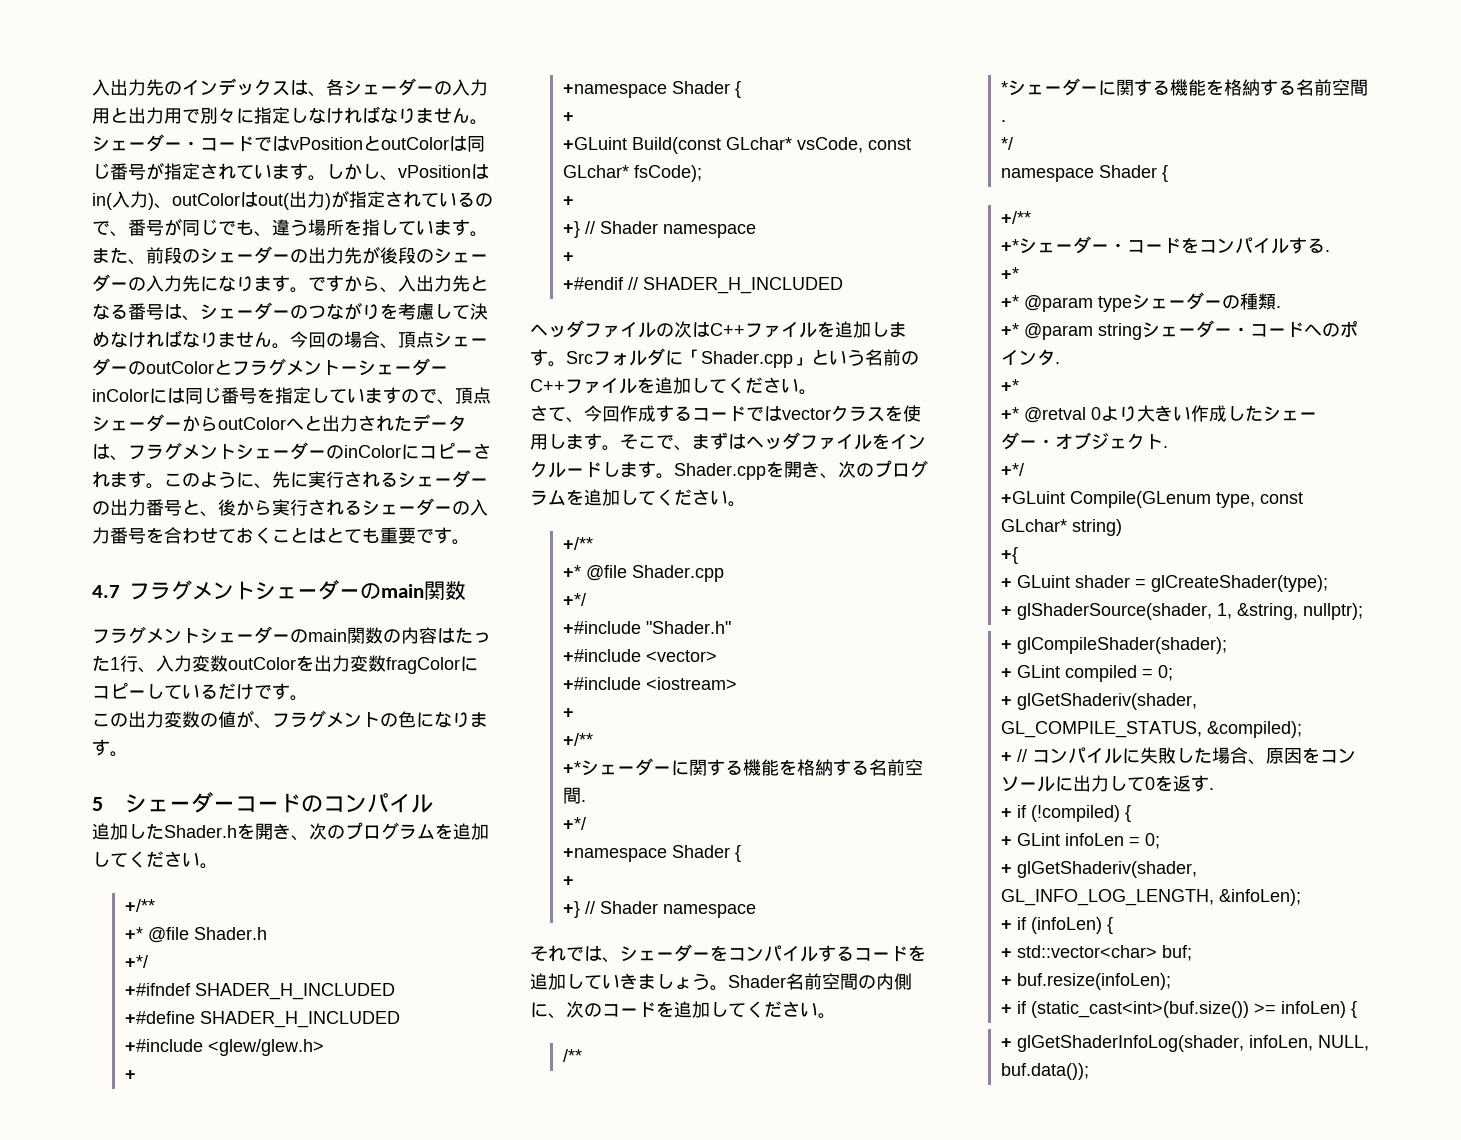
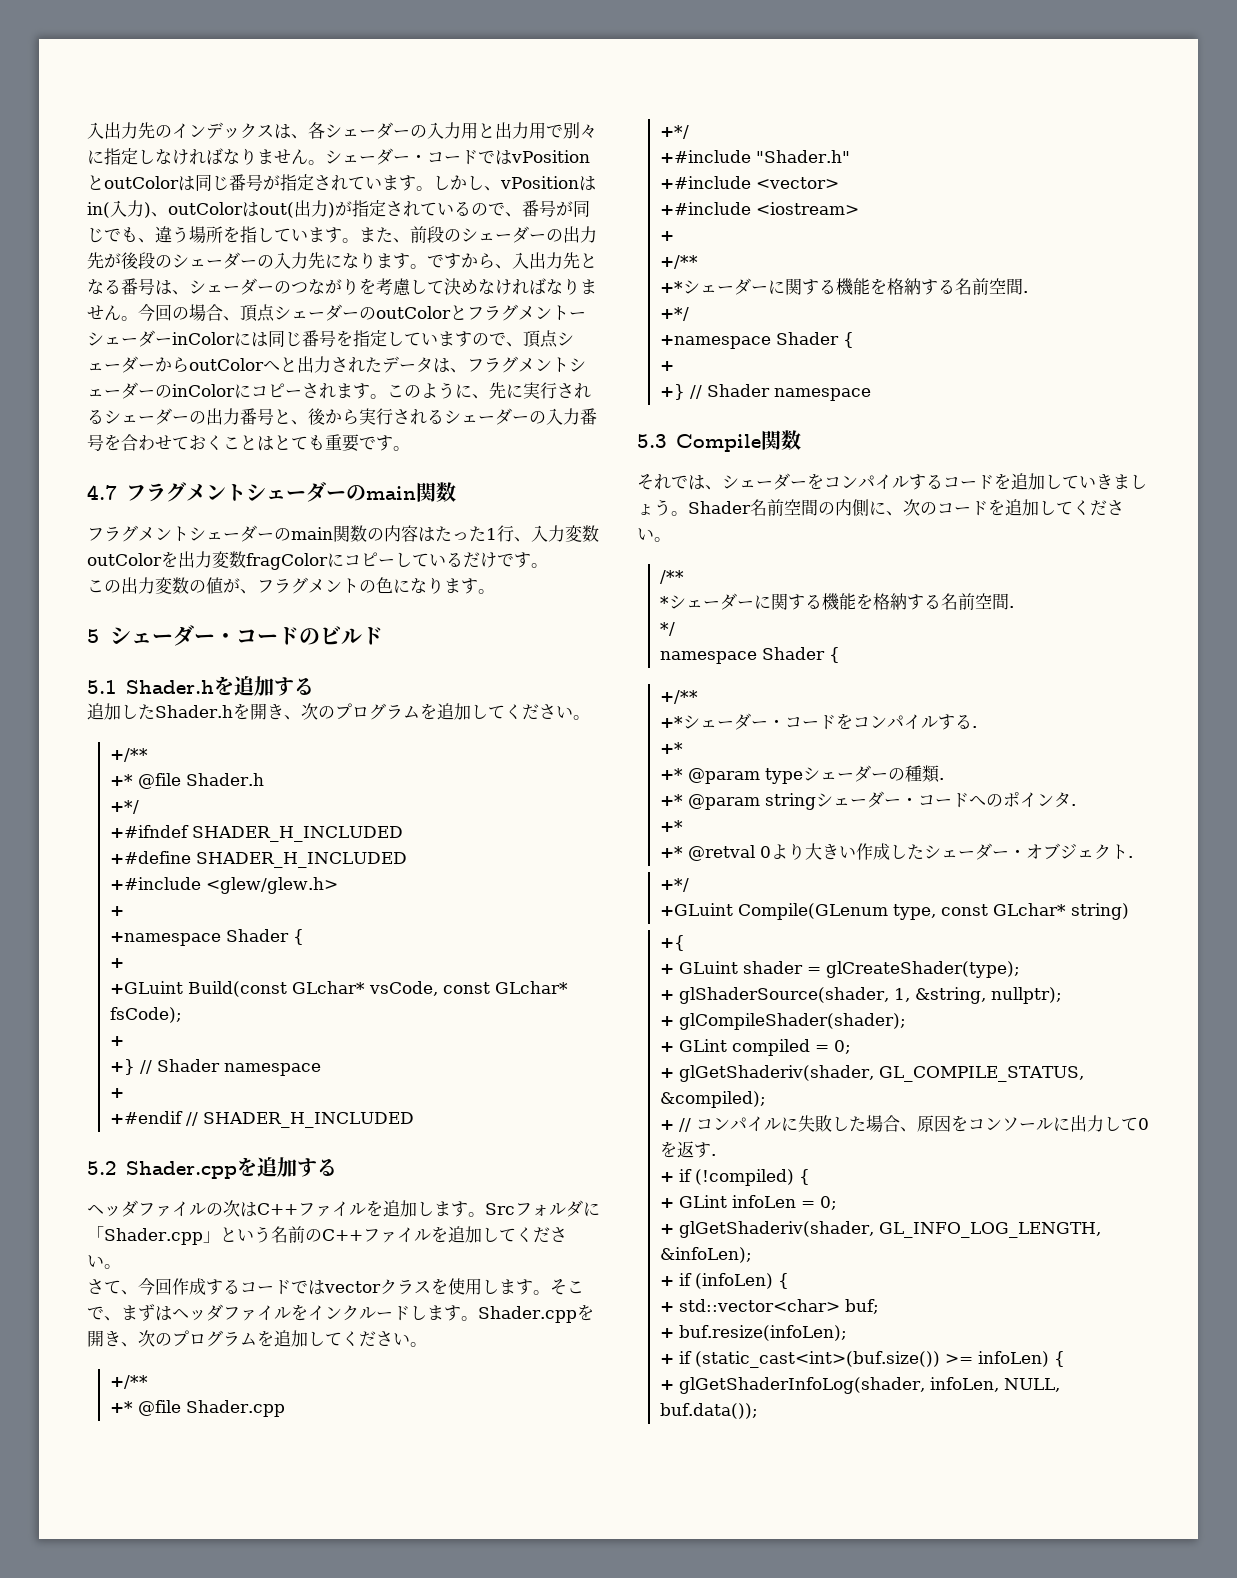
(235, 806) none -> [214,633,236,643] ・
[322,793,433,813] コンパイル -> [319,626,383,645] [87,676,314,696] ビルド // 5.1 Shader.hを追加する
(843, 285) none -> [87,1157,337,1179] // 5.2 Shader.cppを追加する
(756, 911) none -> [637,430,801,452] // 5.3 Compile関数

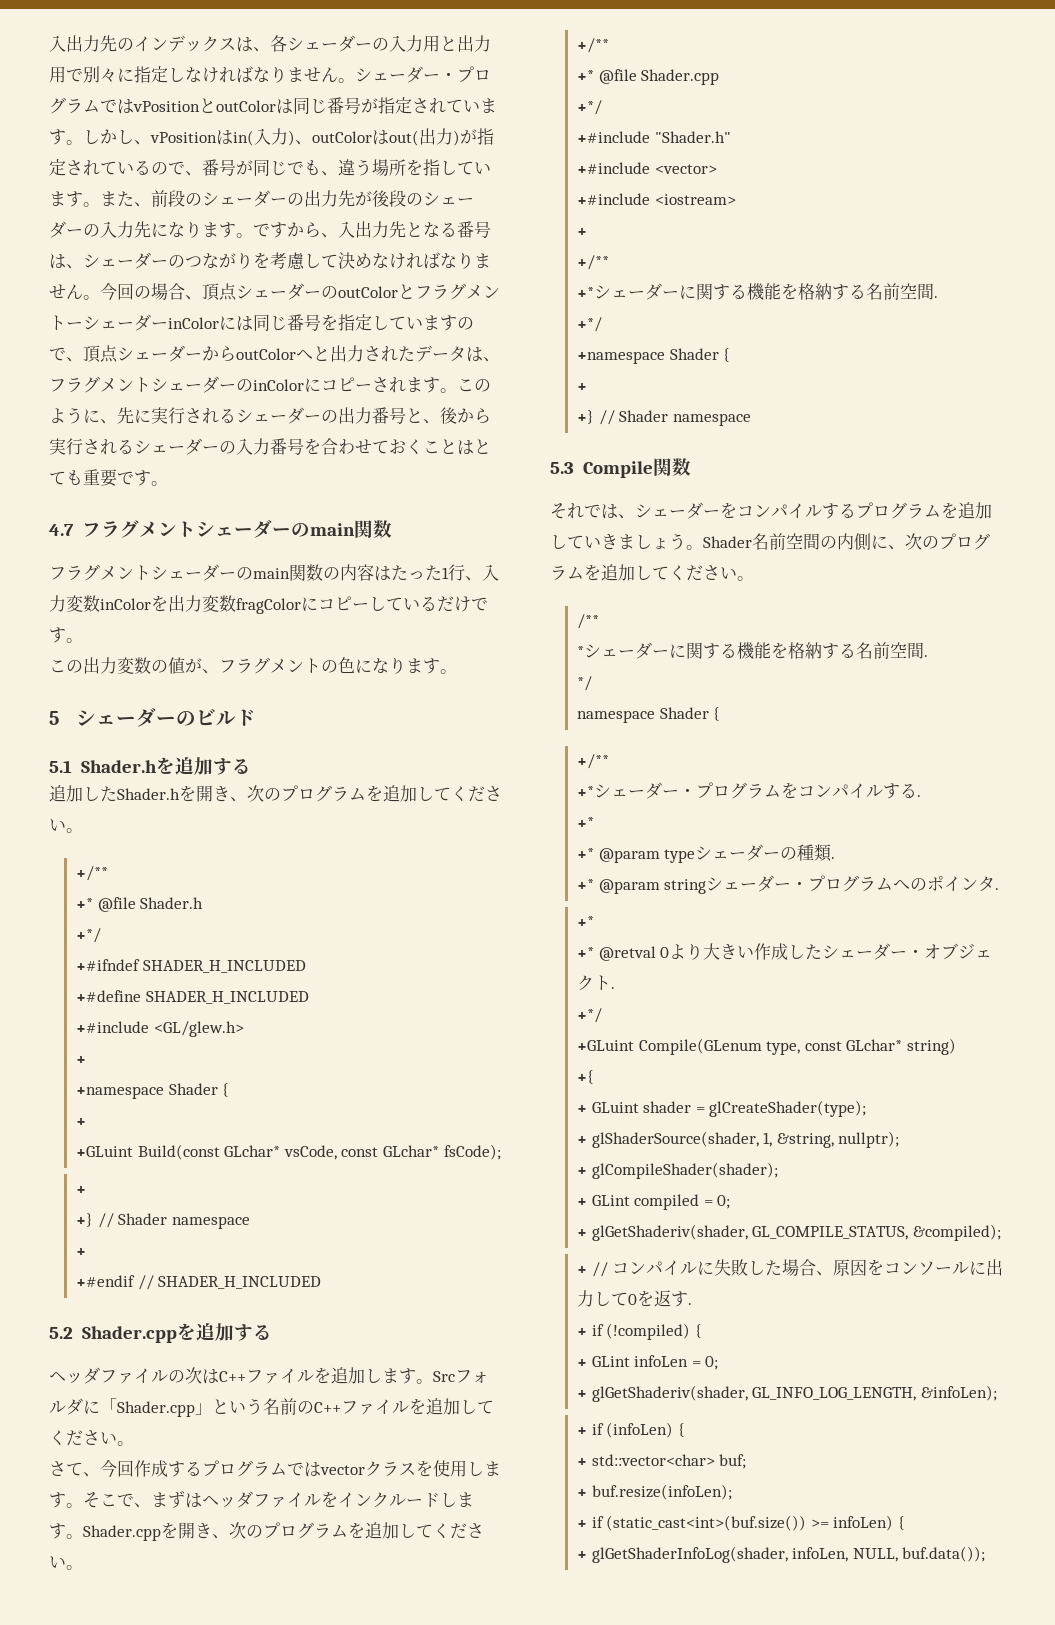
[427,150,478,165] コード -> [457,66,491,83] [49,97,100,114] プログラム
[87,553,162,566] outColor -> [100,598,151,610] inColor
[214,627,299,645] ・コード -> (177, 720) none
[205,877,338,894] <glew/glew.h> -> [153,1021,244,1037] <GL/glew.h>
[240,1280,291,1295] コード -> [202,1460,287,1477] プログラム
[943,475,994,490] コード -> [856,502,941,519] プログラム
[937,501,988,516] コード -> [939,533,990,550] [550,566,584,581] プログラム
[784,715,836,730] コード -> [696,782,782,799] プログラム
[917,793,969,808] コード -> [808,875,894,892] プログラム

